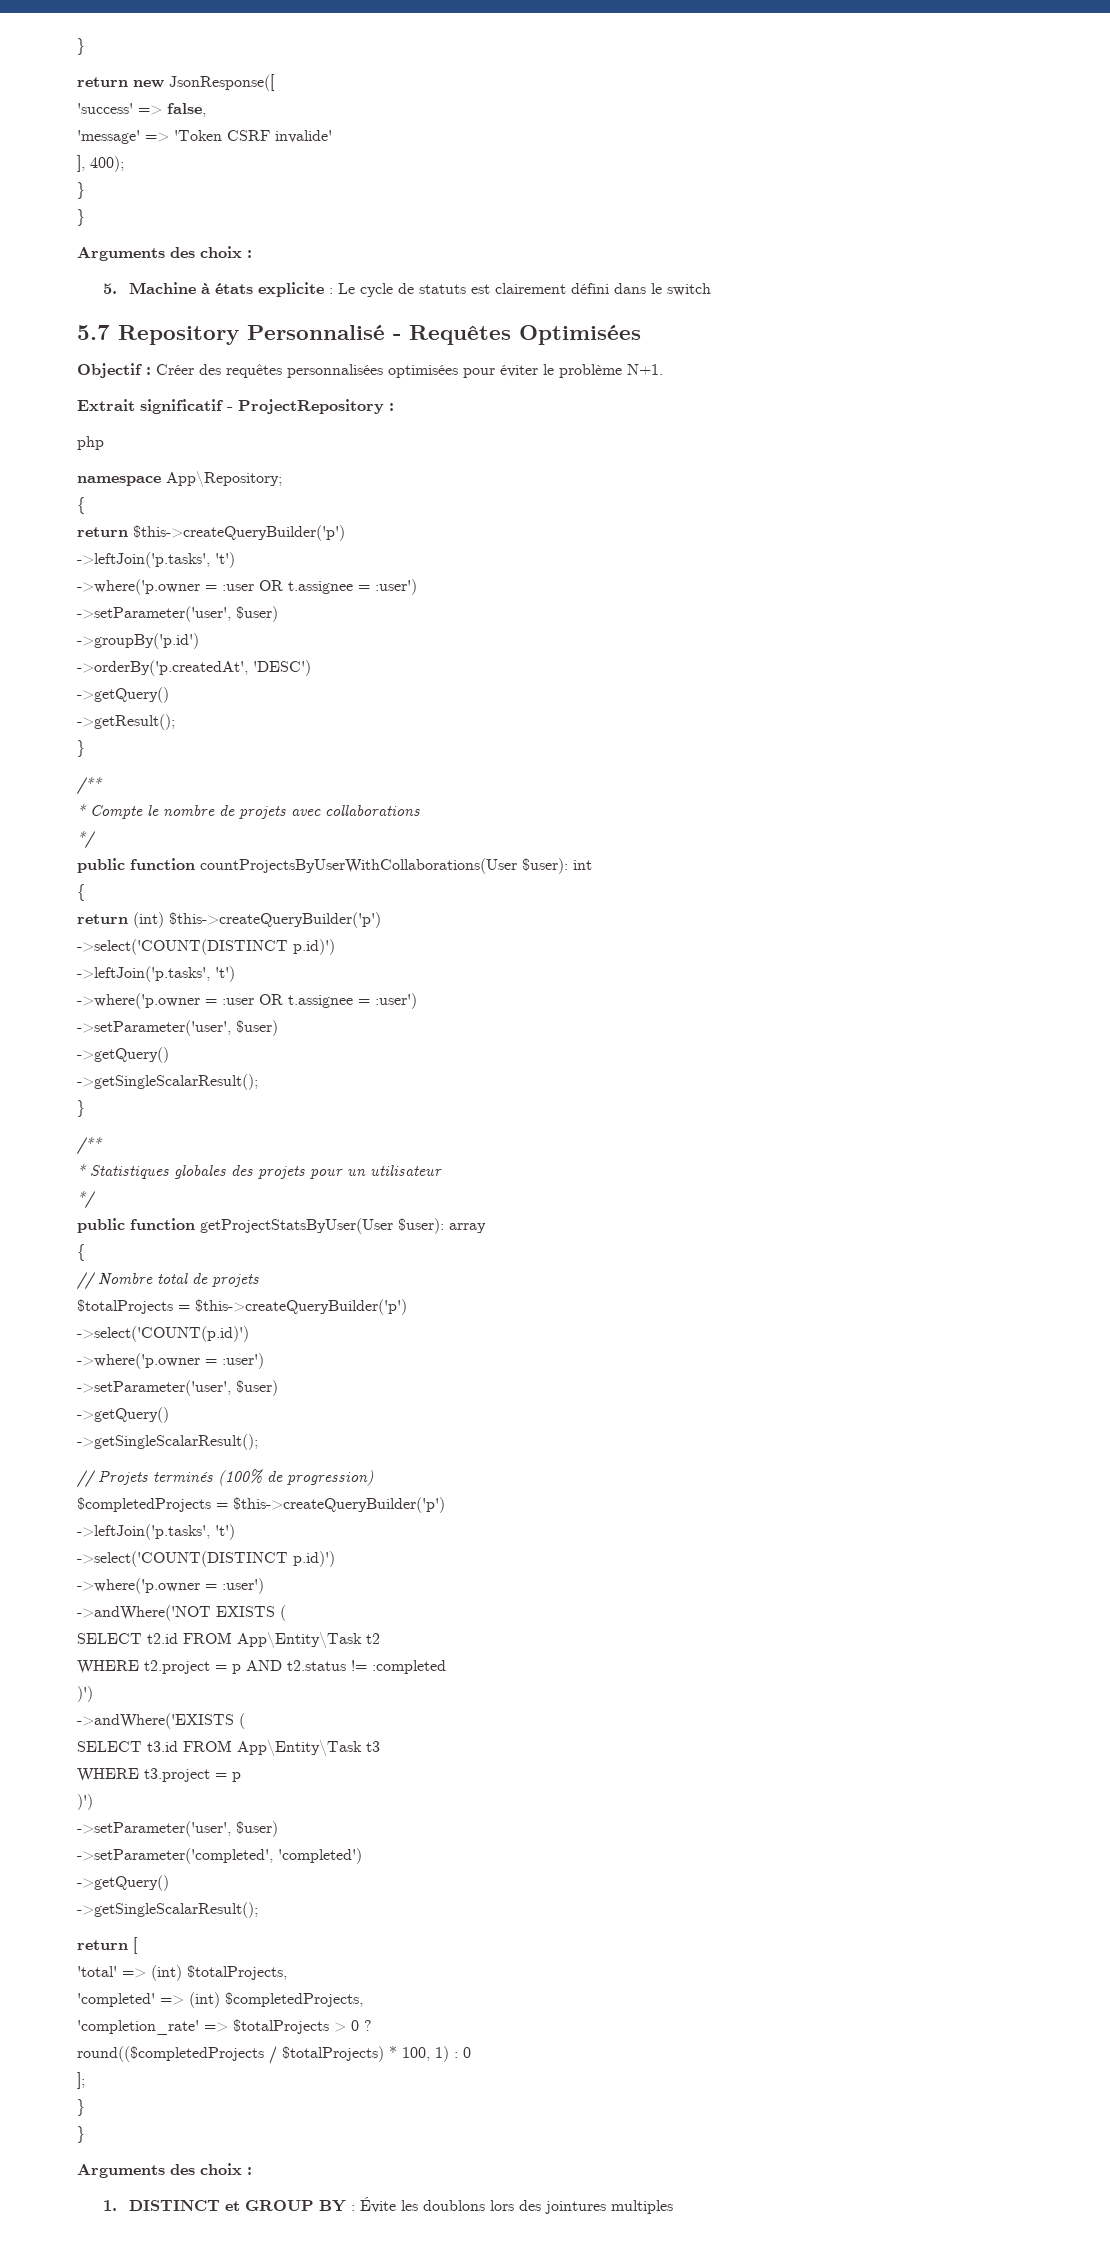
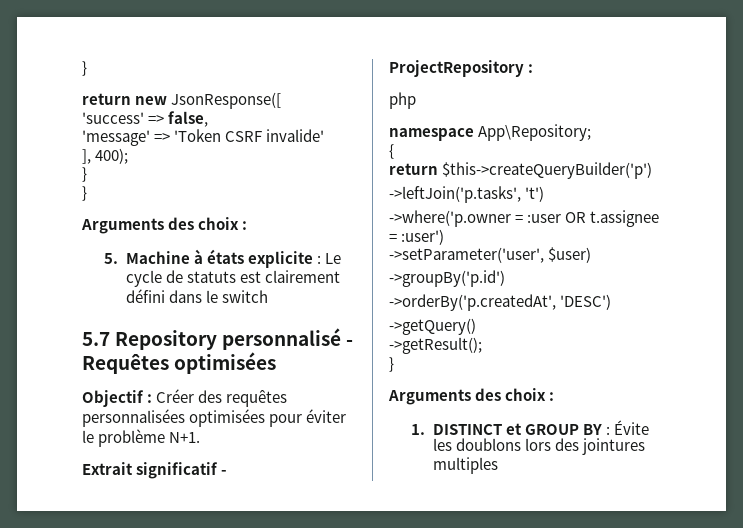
[247,325,385,340] Personnalisé -> [222,328,342,350] personnalisé
[519,325,641,345] Optimisées -> [174,352,277,374] optimisées
[77,777,103,795] [77,804,420,819] [77,831,95,849] [77,858,592,874] [77,884,85,901] [77,912,381,928] [77,939,335,955] [77,966,235,982] [77,993,417,1009] [77,1020,278,1036] [77,1047,169,1063] [77,1074,258,1090] [77,1100,85,1117] [77,1137,103,1155] [77,1164,442,1179] [77,1191,95,1209] [77,1218,486,1234] [77,1244,85,1261] [77,1272,259,1290] [77,1299,407,1315] [77,1326,249,1342] [77,1353,264,1369] [77,1380,278,1396] [77,1407,169,1423] [77,1434,258,1450] [77,1469,374,1488] [77,1497,445,1513] [77,1524,235,1540] [77,1551,335,1567] [77,1578,264,1594] [77,1605,286,1621] [77,1632,380,1648] [77,1660,446,1674] [77,1686,93,1702] [77,1713,245,1729] [77,1740,380,1756] [77,1768,241,1782] [77,1794,93,1810] [77,1821,278,1837] [77,1848,362,1864] [77,1875,169,1891] [77,1902,258,1918] [77,1937,138,1954] [77,1965,287,1981] [77,1992,363,2008] [77,2019,372,2035] [77,2046,471,2064] [77,2072,85,2089] [77,2099,85,2116] [77,2126,85,2143] // /** // * Compte le nombre de projets avec collaborations // */ // public function countProjectsByUserWithCollaborations(User $user): int // { // return (int) $this->createQueryBuilder('p') // ->select('COUNT(DISTINCT p.id)') // ->leftJoin('p.tasks', 't') // ->where('p.owner = :user OR t.assignee = :user') // ->setParameter('user', $user) // ->getQuery() // ->getSingleScalarResult(); // } // /** // * Statistiques globales des projets pour un utilisateur // */ // public function getProjectStatsByUser(User $user): array // { // // Nombre total de projets // $totalProjects = $this->createQueryBuilder('p') // ->select('COUNT(p.id)') // ->where('p.owner = :user') // ->setParameter('user', $user) // ->getQuery() // ->getSingleScalarResult(); // // Projets terminés (100% de progression) // $completedProjects = $this->createQueryBuilder('p') // ->leftJoin('p.tasks', 't') // ->select('COUNT(DISTINCT p.id)') // ->where('p.owner = :user') // ->andWhere('NOT EXISTS ( // SELECT t2.id FROM App\Entity\Task t2 // WHERE t2.project = p AND t2.status != :completed // )') // ->andWhere('EXISTS ( // SELECT t3.id FROM App\Entity\Task t3 // WHERE t3.project = p // )') // ->setParameter('user', $user) // ->setParameter('completed', 'completed') // ->getQuery() // ->getSingleScalarResult(); // return [ // 'total' => (int) $totalProjects, // 'completed' => (int) $completedProjects, // 'completion_rate' => $totalProjects > 0 ? // round(($completedProjects / $totalProjects) * 100, 1) : 0 // ]; // } // } -> (394, 364) none

